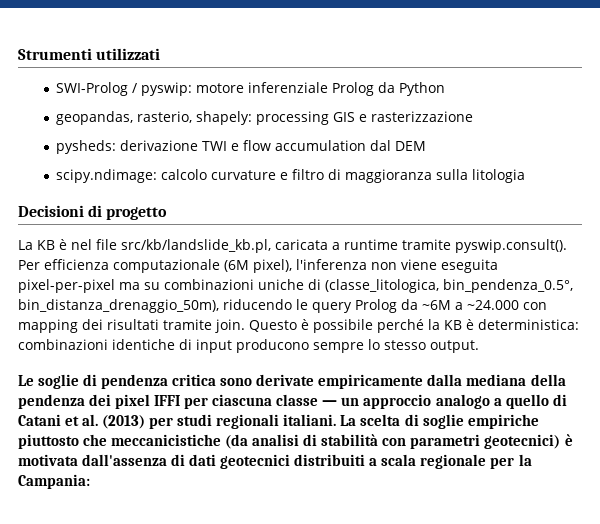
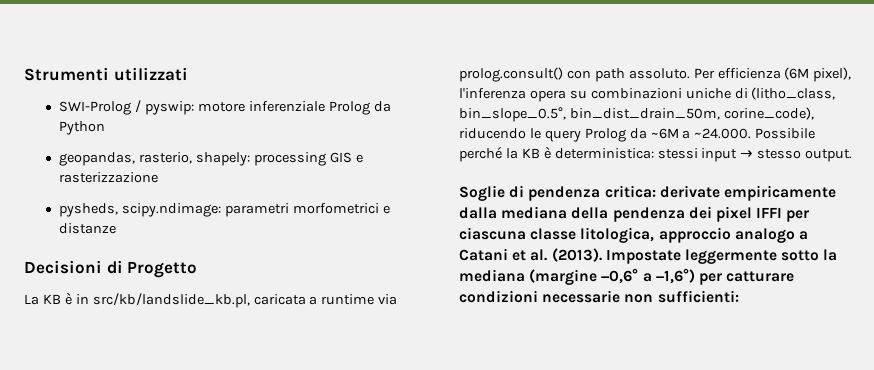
[56,140,427,154] [56,169,526,183] pysheds: derivazione TWI e flow accumulation dal DEM // scipy.ndimage: calcolo curvature e filtro di maggioranza sulla litologia -> [59,203,390,217] [59,223,117,234] pysheds, scipy.ndimage: parametri morfometrici e distanze
[106,207,168,220] progetto -> [127,261,198,278] Progetto
[71,239,117,250] nel file -> [75,294,89,304] in
[402,239,567,253] tramite pyswip.consult(). -> [378,294,398,305] [459,67,690,82] via prolog.consult() con path assoluto.
[113,259,220,273] computazionale -> (781, 73) none
[371,259,498,273] [18,279,573,293] [18,299,219,313] non viene eseguita pixel-per-pixel ma su combinazioni uniche di (classe_litologica, bin_pendenza_0.5°, bin_distanza_drenaggio_50m), -> [529,87,836,102] [459,107,814,122] opera su combinazioni uniche di (litho_class, bin_slope_0.5°, bin_dist_drain_50m, corine_code),
[467,300,547,310] [18,319,373,333] ~24.000 con mapping dei risultati tramite join. Questo è possibile -> [694,128,816,139] ~24.000. Possibile
[18,339,479,353] [18,374,253,389] combinazioni identiche di input producono sempre lo stesso output. // Le soglie di pendenza critica sono -> [657,148,853,162] [459,185,656,201] stessi input → stesso output. // Soglie di pendenza critica:
[322,397,360,406] — un -> [580,227,655,243] litologica,
[505,394,567,409] quello di -> (808, 235) none
[102,414,539,429] [18,434,573,449] [18,454,532,469] [18,474,90,489] (2013) per studi regionali italiani. La scelta di soglie empiriche piuttosto che meccanicistiche (da analisi di stabilità con parametri geotecnici) è motivata dall'assenza di dati geotecnici distribuiti a scala regionale per la Campania: -> [551,248,838,264] [459,268,795,285] [459,290,739,303] (2013). Impostate leggermente sotto la mediana (margine −0,6° a −1,6°) per catturare condizioni necessarie non sufficienti:

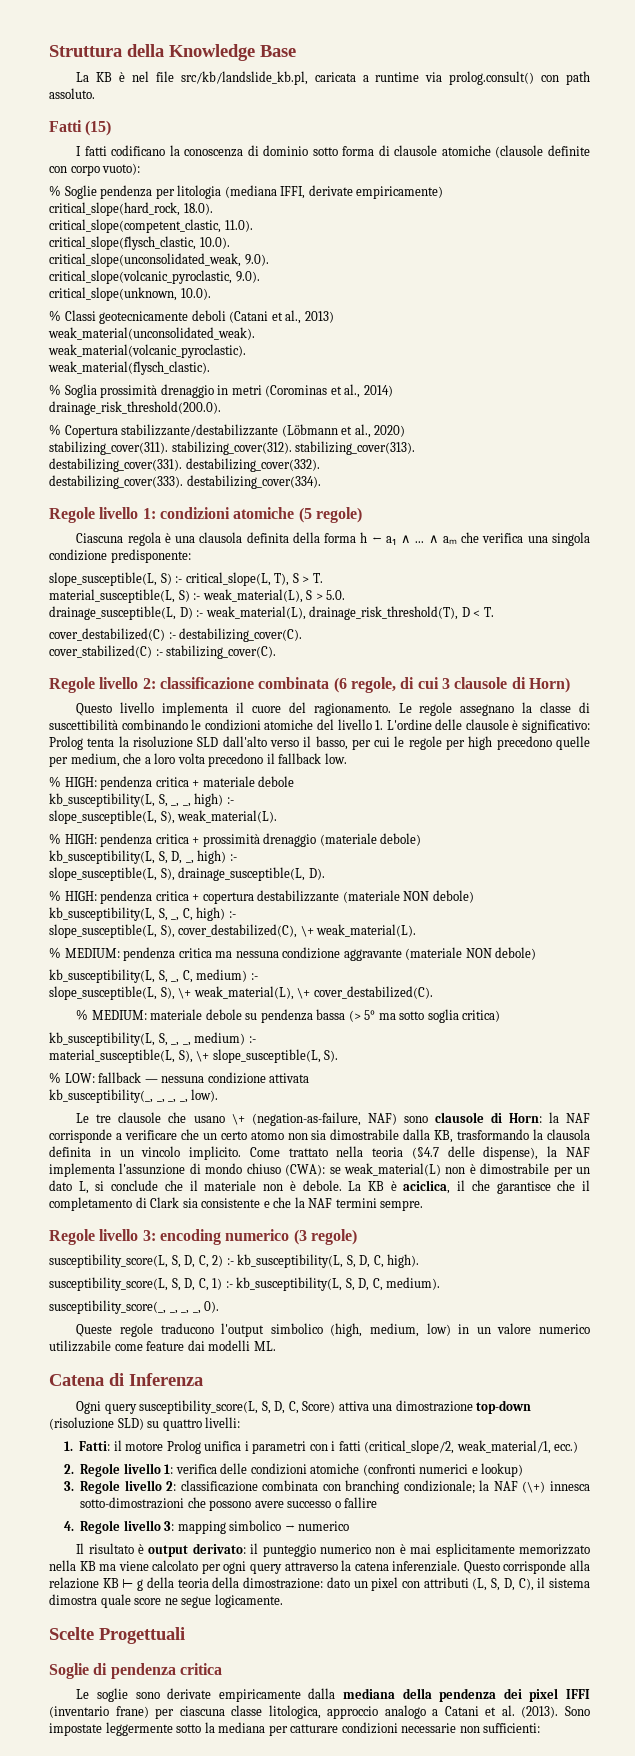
[24,67,188,81] [59,100,391,115] [59,121,106,135] [59,152,363,166] [59,172,159,183] [59,203,390,217] [59,223,117,234] [24,260,198,278] [24,292,89,305] Strumenti utilizzati // SWI-Prolog / pyswip: motore inferenziale Prolog da Python // geopandas, rasterio, shapely: processing GIS e rasterizzazione // pysheds, scipy.ndimage: parametri morfometrici e distanze // Decisioni di Progetto // La KB è in -> [49,44,296,61] [76,71,174,82] Struttura della Knowledge Base // La KB è nel file
[693,67,852,82] [459,87,836,102] [459,107,814,122] [459,128,816,142] [459,146,853,162] Per efficienza (6M pixel), l'inferenza opera su combinazioni uniche di (litho_class, bin_slope_0.5°, bin_dist_drain_50m, corine_code), riducendo le query Prolog da ~6M a ~24.000. Possibile perché la KB è deterministica: stessi input → stesso output. -> [49,120,112,136] [76,145,591,158] [49,163,141,176] [49,185,444,199] [49,202,213,216] [49,219,253,233] [49,236,230,250] [49,253,269,267] [49,270,260,284] [49,287,211,301] [49,310,334,324] [48,327,255,340] [48,344,246,358] [48,361,210,375] [49,384,393,398] [49,401,221,415] [49,424,406,438] [49,441,416,455] [49,458,320,472] [49,475,321,489] [49,507,362,523] [76,532,591,546] [49,549,191,563] [49,572,323,586] [49,589,346,603] [49,606,494,620] [49,628,303,642] [49,645,277,659] [49,677,570,693] [76,702,591,716] [49,719,590,733] [49,736,590,750] [49,753,347,767] [49,776,295,790] [49,793,234,807] [49,810,278,824] [49,833,422,847] [49,850,237,864] [49,867,325,881] [49,890,474,904] [49,907,236,921] [49,924,417,938] [49,947,537,961] [49,969,258,983] [49,986,433,1000] [76,1009,501,1023] [49,1032,256,1046] [49,1049,339,1063] [49,1072,310,1084] [49,1089,219,1103] [76,1112,590,1126] [49,1129,590,1143] [49,1146,590,1160] [49,1163,591,1177] [49,1180,590,1194] [49,1197,424,1211] [49,1229,357,1245] [49,1254,420,1268] [49,1277,441,1291] [49,1300,220,1314] [76,1323,590,1337] [49,1340,276,1352] [49,1373,203,1386] [76,1400,532,1414] [49,1417,241,1431] [63,1440,579,1454] [63,1463,524,1477] [63,1480,590,1494] [80,1497,378,1511] [63,1520,350,1534] [76,1543,591,1557] [49,1560,590,1574] [49,1577,590,1591] [49,1594,283,1608] [49,1627,185,1644] // Fatti (15) // I fatti codificano la conoscenza di dominio sotto forma di clausole atomiche (clausole definite con corpo vuoto): // % Soglie pendenza per litologia (mediana IFFI, derivate empiricamente) // critical_slope(hard_rock, 18.0). // critical_slope(competent_clastic, 11.0). // critical_slope(flysch_clastic, 10.0). // critical_slope(unconsolidated_weak, 9.0). // critical_slope(volcanic_pyroclastic, 9.0). // critical_slope(unknown, 10.0). // % Classi geotecnicamente deboli (Catani et al., 2013) // weak_material(unconsolidated_weak). // weak_material(volcanic_pyroclastic). // weak_material(flysch_clastic). // % Soglia prossimità drenaggio in metri (Corominas et al., 2014) // drainage_risk_threshold(200.0). // % Copertura stabilizzante/destabilizzante (Löbmann et al., 2020) // stabilizing_cover(311). stabilizing_cover(312). stabilizing_cover(313). // destabilizing_cover(331). destabilizing_cover(332). // destabilizing_cover(333). destabilizing_cover(334). // Regole livello 1: condizioni atomiche (5 regole) // Ciascuna regola è una clausola definita della forma h ← a₁ ∧ ... ∧ aₘ che verifica una singola condizione predisponente: // slope_susceptible(L, S) :- critical_slope(L, T), S > T. // material_susceptible(L, S) :- weak_material(L), S > 5.0. // drainage_susceptible(L, D) :- weak_material(L), drainage_risk_threshold(T), D < T. // cover_destabilized(C) :- destabilizing_cover(C). // cover_stabilized(C) :- stabilizing_cover(C). // Regole livello 2: classificazione combinata (6 regole, di cui 3 clausole di Horn) // Questo livello implementa il cuore del ragionamento. Le regole assegnano la classe di suscettibilità combinando le condizioni atomiche del livello 1. L'ordine delle clausole è significativo: Prolog tenta la risoluzione SLD dall'alto verso il basso, per cui le regole per high precedono quelle per medium, che a loro volta precedono il fallback low. // % HIGH: pendenza critica + materiale debole // kb_susceptibility(L, S, _, _, high) :- // slope_susceptible(L, S), weak_material(L). // % HIGH: pendenza critica + prossimità drenaggio (materiale debole) // kb_susceptibility(L, S, D, _, high) :- // slope_susceptible(L, S), drainage_susceptible(L, D). // % HIGH: pendenza critica + copertura destabilizzante (materiale NON debole) // kb_susceptibility(L, S, _, C, high) :- // slope_susceptible(L, S), cover_destabilized(C), \+ weak_material(L). // % MEDIUM: pendenza critica ma nessuna condizione aggravante (materiale NON debole) // kb_susceptibility(L, S, _, C, medium) :- // slope_susceptible(L, S), \+ weak_material(L), \+ cover_destabilized(C). // % MEDIUM: materiale debole su pendenza bassa (> 5° ma sotto soglia critica) // kb_susceptibility(L, S, _, _, medium) :- // material_susceptible(L, S), \+ slope_susceptible(L, S). // % LOW: fallback — nessuna condizione attivata // kb_susceptibility(_, _, _, _, low). // Le tre clausole che usano \+ (negation-as-failure, NAF) sono clausole di Horn: la NAF corrisponde a verificare che un certo atomo non sia dimostrabile dalla KB, trasformando la clausola definita in un vincolo implicito. Come trattato nella teoria (§4.7 delle dispense), la NAF implementa l'assunzione di mondo chiuso (CWA): se weak_material(L) non è dimostrabile per un dato L, si conclude che il materiale non è debole. La KB è aciclica, il che garantisce che il completamento di Clark sia consistente e che la NAF termini sempre. // Regole livello 3: encoding numerico (3 regole) // susceptibility_score(L, S, D, C, 2) :- kb_susceptibility(L, S, D, C, high). // susceptibility_score(L, S, D, C, 1) :- kb_susceptibility(L, S, D, C, medium). // susceptibility_score(_, _, _, _, 0). // Queste regole traducono l'output simbolico (high, medium, low) in un valore numerico utilizzabile come feature dai modelli ML. // Catena di Inferenza // Ogni query susceptibility_score(L, S, D, C, Score) attiva una dimostrazione top-down (risoluzione SLD) su quattro livelli: // 1. Fatti: il motore Prolog unifica i parametri con i fatti (critical_slope/2, weak_material/1, ecc.) // 2. Regole livello 1: verifica delle condizioni atomiche (confronti numerici e lookup) // 3. Regole livello 2: classificazione combinata con branching condizionale; la NAF (\+) innesca sotto-dimostrazioni che possono avere successo o fallire // 4. Regole livello 3: mapping simbolico → numerico // Il risultato è output derivato: il punteggio numerico non è mai esplicitamente memorizzato nella KB ma viene calcolato per ogni query attraverso la catena inferenziale. Questo corrisponde alla relazione KB ⊢ g della teoria della dimostrazione: dato un pixel con attributi (L, S, D, C), il sistema dimostra quale score ne segue logicamente. // Scelte Progettuali
[604,185,656,198] critica: -> [179,1663,222,1675] [76,1688,160,1702] critica // Le soglie sono
(783, 212) none -> [49,1706,149,1718] (inventario frane)
[605,249,681,264] Impostate -> [565,1706,591,1716] [49,1723,102,1736] Sono impostate
[529,268,695,285] (margine −0,6° a −1,6°) -> (266, 1727) none

